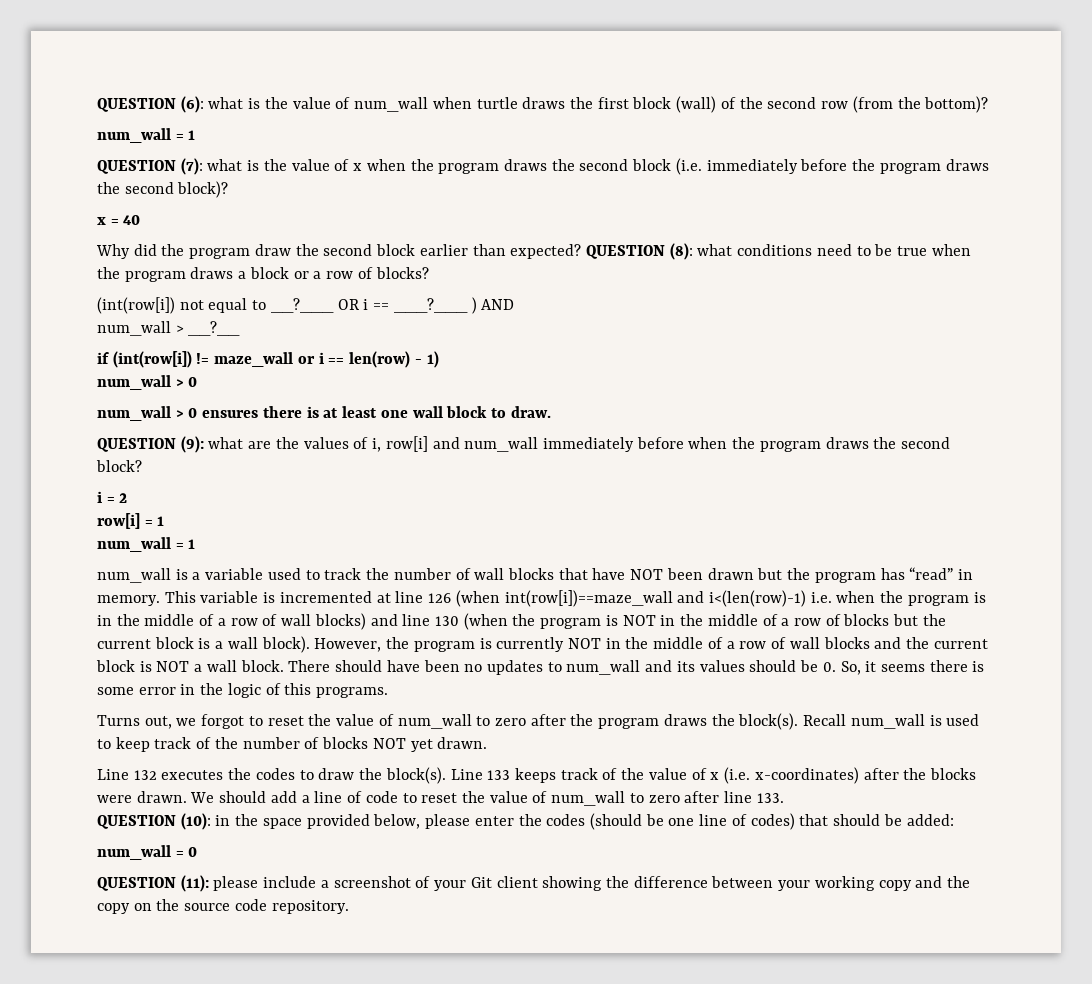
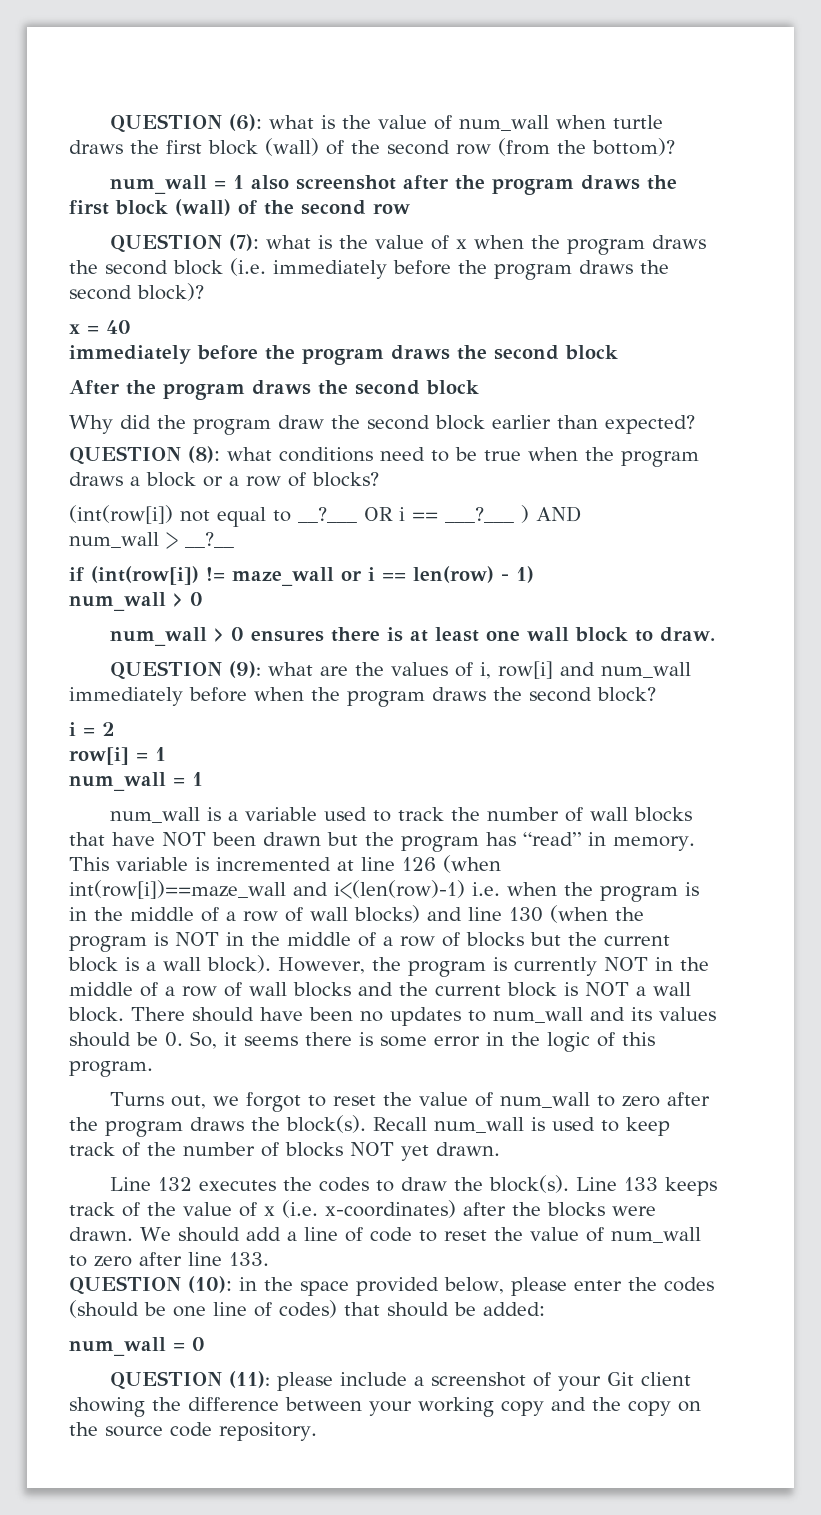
(196, 135) none -> [251,175,678,195] [69,199,410,216] also screenshot after the program draws the first block (wall) of the second row
(141, 220) none -> [69,345,618,365] [69,380,479,400] // immediately before the program draws the second block // After the program draws the second block
(582, 251) none -> (695, 424) //
[316,687,389,698] programs. -> [69,1061,153,1077] program.

